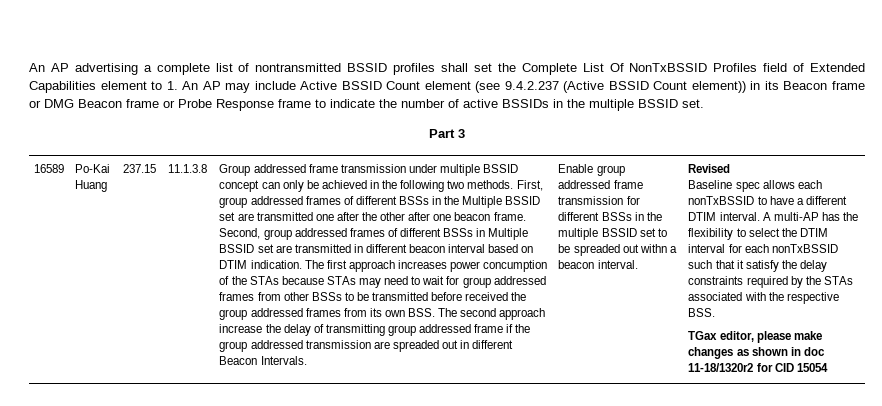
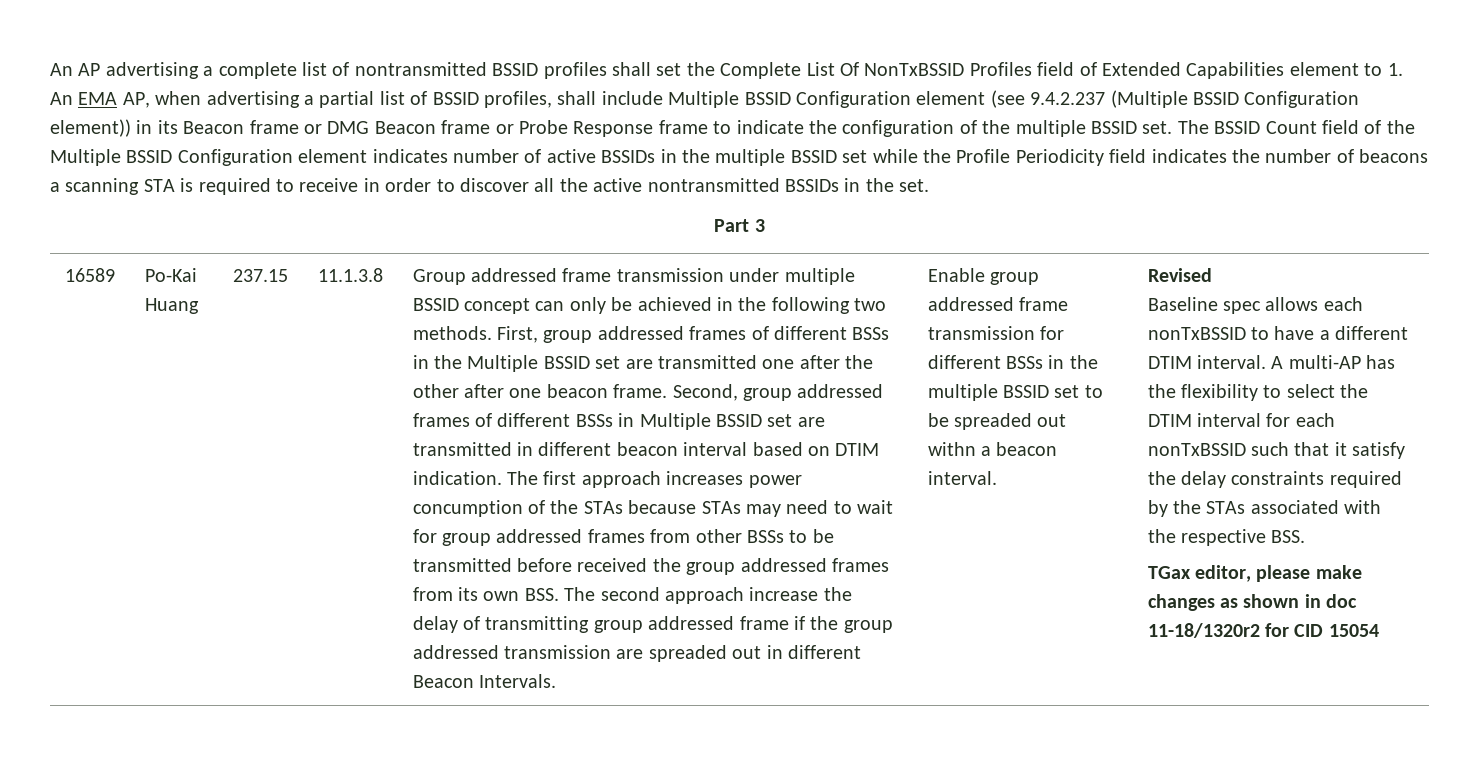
[202,81,688,93] AP may include Active BSSID Count element (see 9.4.2.237 (Active BSSID Count -> [78,90,1360,108] EMA AP, when advertising a partial list of BSSID profiles, shall include Multiple BSSID Configuration element (see 9.4.2.237 (Multiple BSSID Configuration
(397, 103) none -> [842,120,1415,137] [50,149,448,166] configuration of the multiple BSSID set. The BSSID Count field of the Multiple BSSID Configuration element indicates
(678, 103) none -> [842,149,1429,166] [50,178,894,195] set while the Profile Periodicity field indicates the number of beacons a scanning STA is required to receive in order to discover all the active nontransmitted BSSIDs in the

